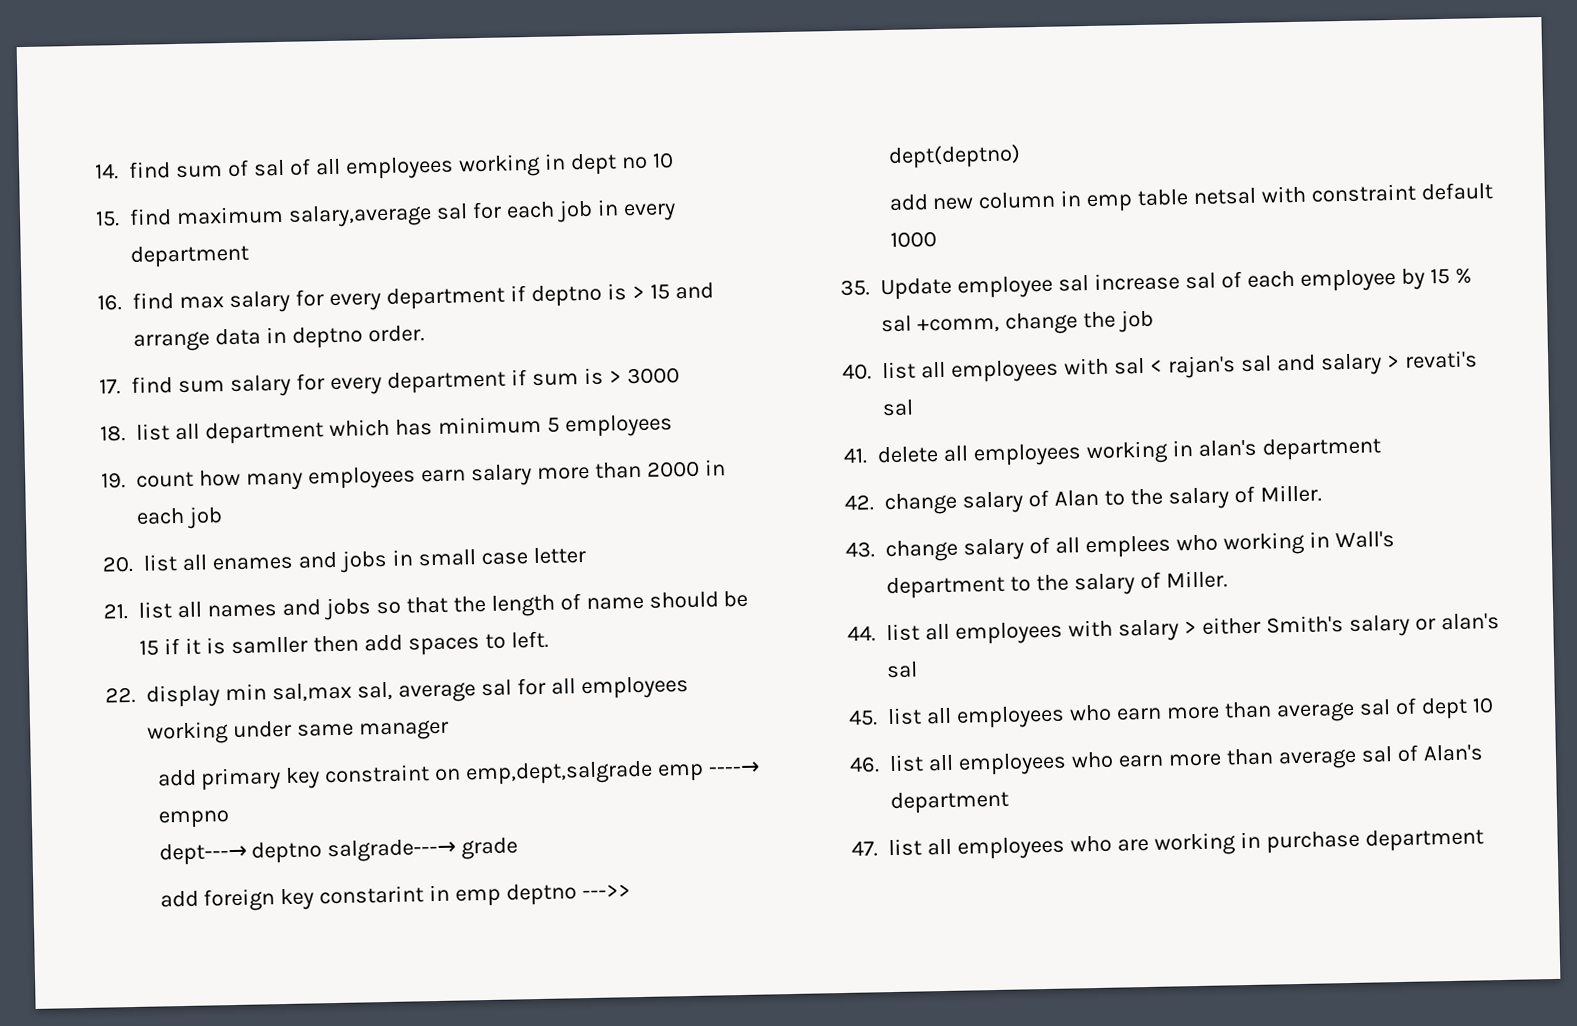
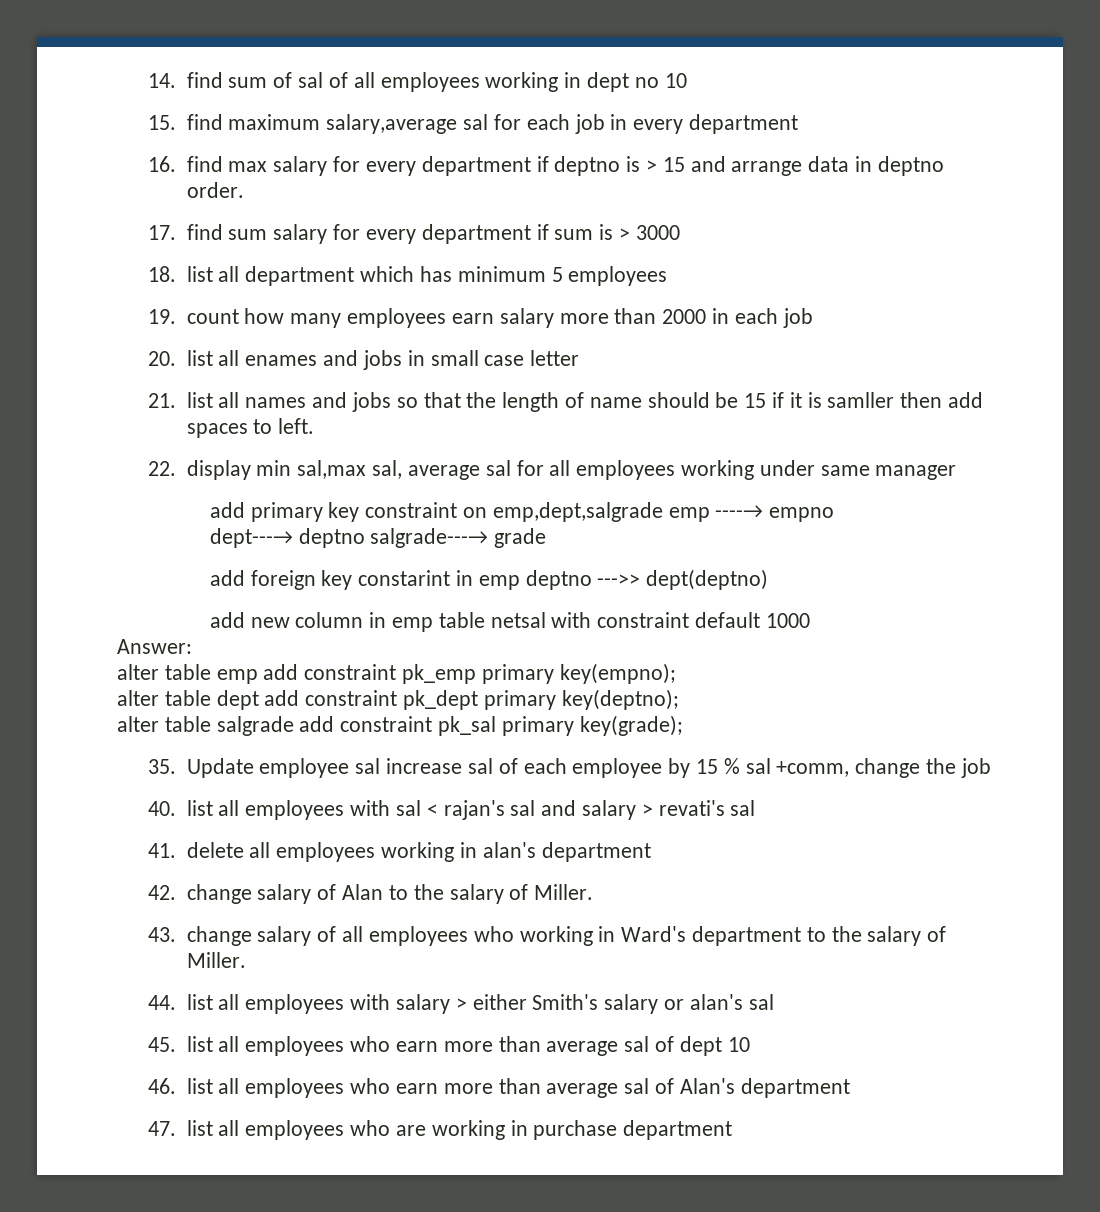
(937, 239) none -> [117,639,192,654] [117,663,676,684] [117,689,679,710] [117,715,683,736] // Answer: // alter table emp add constraint pk_emp primary key(empno); // alter table dept add constraint pk_dept primary key(deptno); // alter table salgrade add constraint pk_sal primary key(grade);
[1084,535,1171,559] emplees -> [368,926,468,946] employees
[1334,531,1395,549] Wall's -> [621,926,687,942] Ward's

